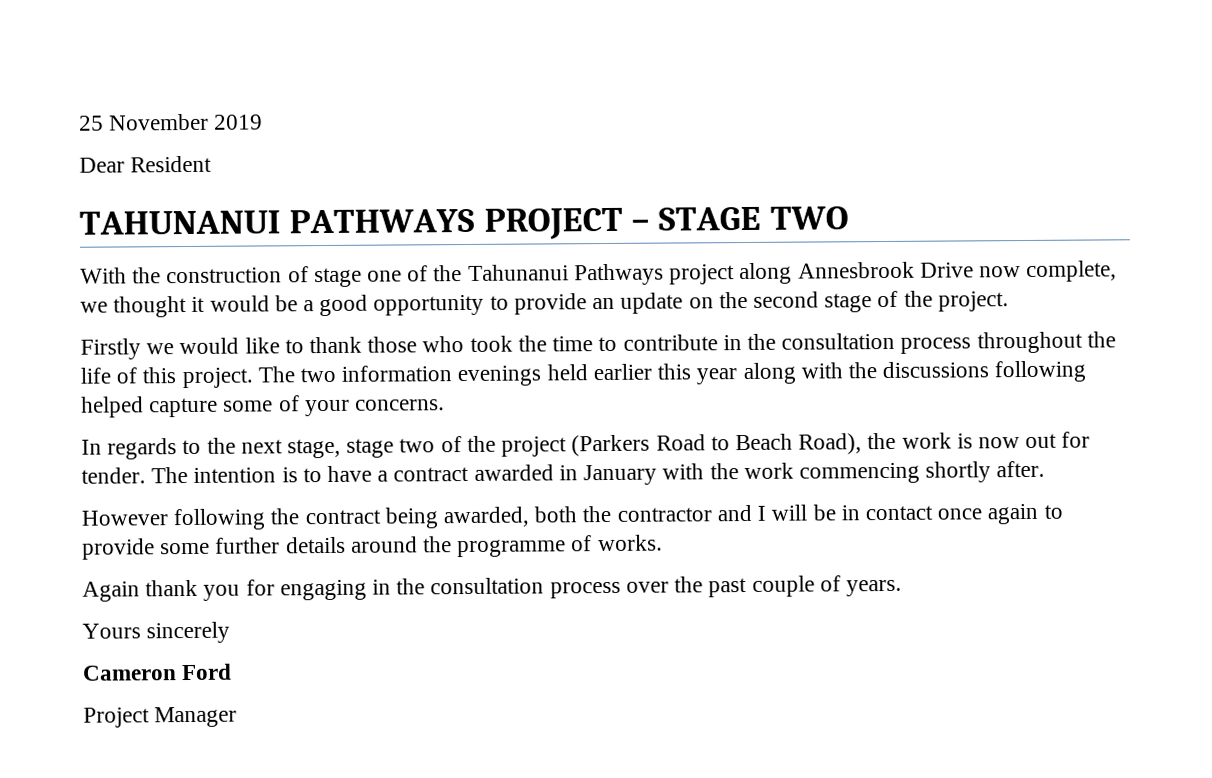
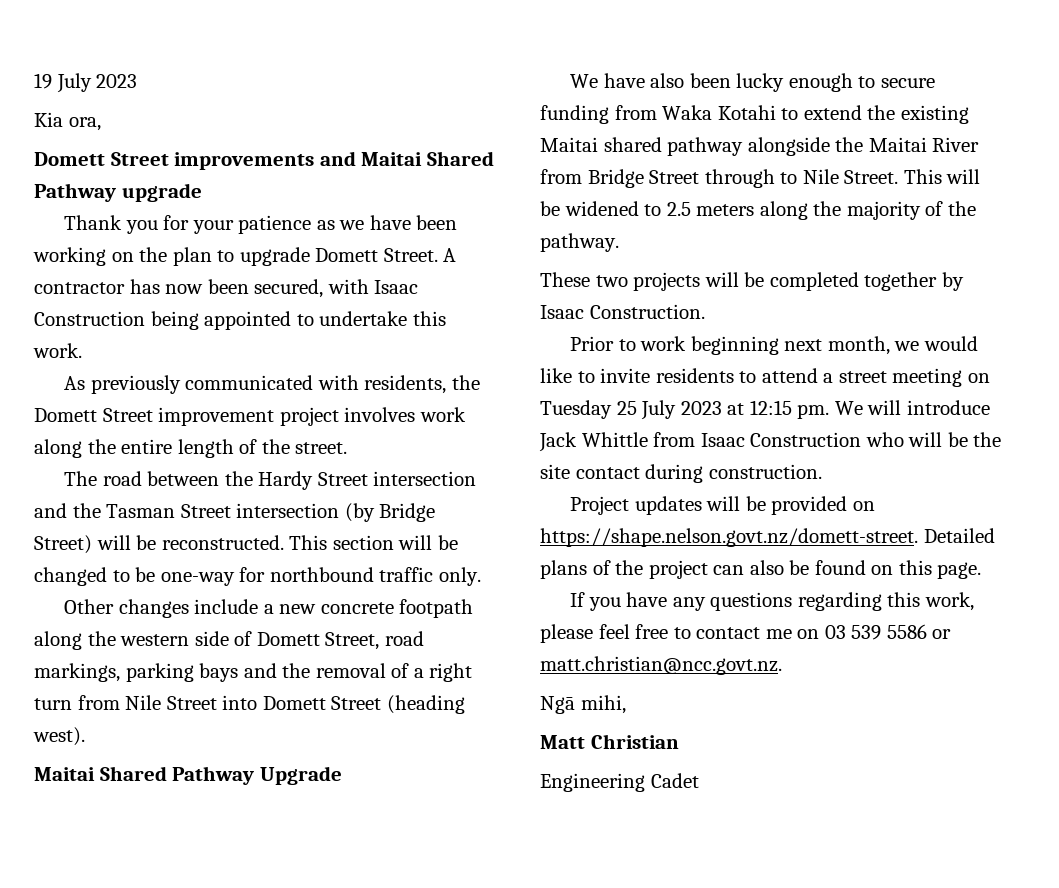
[79,113,264,131] [79,155,213,173] [79,206,849,240] [80,260,1118,288] [80,290,1009,318] [80,331,1116,360] [80,360,1087,389] [81,395,446,418] [81,431,1091,460] [81,460,1046,486] [81,503,1063,531] [82,534,663,560] [82,575,902,602] [82,621,231,644] [82,663,233,681] [83,706,238,728] 25 November 2019 // Dear Resident // TAHUNANUI PATHWAYS PROJECT – STAGE TWO // With the construction of stage one of the Tahunanui Pathways project along Annesbrook Drive now complete, we thought it would be a good opportunity to provide an update on the second stage of the project. // Firstly we would like to thank those who took the time to contribute in the consultation process throughout the life of this project. The two information evenings held earlier this year along with the discussions following helped capture some of your concerns. // In regards to the next stage, stage two of the project (Parkers Road to Beach Road), the work is now out for tender. The intention is to have a contract awarded in January with the work commencing shortly after. // However following the contract being awarded, both the contractor and I will be in contact once again to provide some further details around the programme of works. // Again thank you for engaging in the consultation process over the past couple of years. // Yours sincerely // Cameron Ford // Project Manager -> [34,73,138,93] [34,112,101,131] [34,151,494,170] [34,183,202,202] [64,215,458,234] [33,247,457,266] [34,279,419,298] [34,311,446,330] [33,343,82,358] [64,375,480,394] [34,407,466,426] [34,439,348,458] [64,471,477,490] [34,503,436,522] [34,535,458,554] [34,567,481,586] [64,599,474,618] [34,631,424,650] [34,663,473,682] [34,695,465,714] [33,727,85,746] [34,766,342,785] [570,73,935,92] [540,105,969,124] [540,137,980,156] [540,169,981,188] [540,201,976,220] [540,233,619,252] [540,272,964,291] [540,304,705,319] [570,336,978,355] [540,368,990,387] [540,400,990,420] [539,432,1002,452] [540,464,822,483] [570,496,875,515] [540,528,995,547] [540,560,982,579] [570,592,974,611] [540,624,952,643] [540,656,782,675] [540,695,626,714] [540,734,679,749] [540,773,699,792] 19 July 2023 // Kia ora, // Domett Street improvements and Maitai Shared Pathway upgrade // Thank you for your patience as we have been working on the plan to upgrade Domett Street. A contractor has now been secured, with Isaac Construction being appointed to undertake this work. // As previously communicated with residents, the Domett Street improvement project involves work along the entire length of the street. // The road between the Hardy Street intersection and the Tasman Street intersection (by Bridge Street) will be reconstructed. This section will be changed to be one-way for northbound traffic only. // Other changes include a new concrete footpath along the western side of Domett Street, road markings, parking bays and the removal of a right turn from Nile Street into Domett Street (heading west). // Maitai Shared Pathway Upgrade // We have also been lucky enough to secure funding from Waka Kotahi to extend the existing Maitai shared pathway alongside the Maitai River from Bridge Street through to Nile Street. This will be widened to 2.5 meters along the majority of the pathway. // These two projects will be completed together by Isaac Construction. // Prior to work beginning next month, we would like to invite residents to attend a street meeting on Tuesday 25 July 2023 at 12:15 pm. We will introduce Jack Whittle from Isaac Construction who will be the site contact during construction. // Project updates will be provided on https://shape.nelson.govt.nz/domett-street. Detailed plans of the project can also be found on this page. // If you have any questions regarding this work, please feel free to contact me on 03 539 5586 or matt.christian@ncc.govt.nz. // Ngā mihi, // Matt Christian // Engineering Cadet

